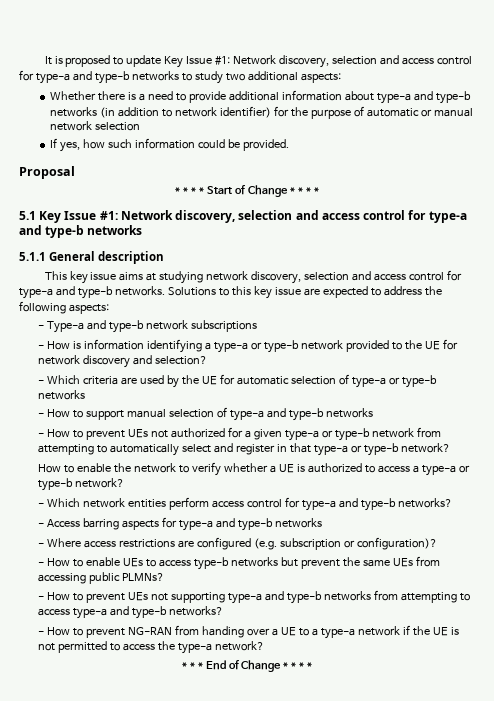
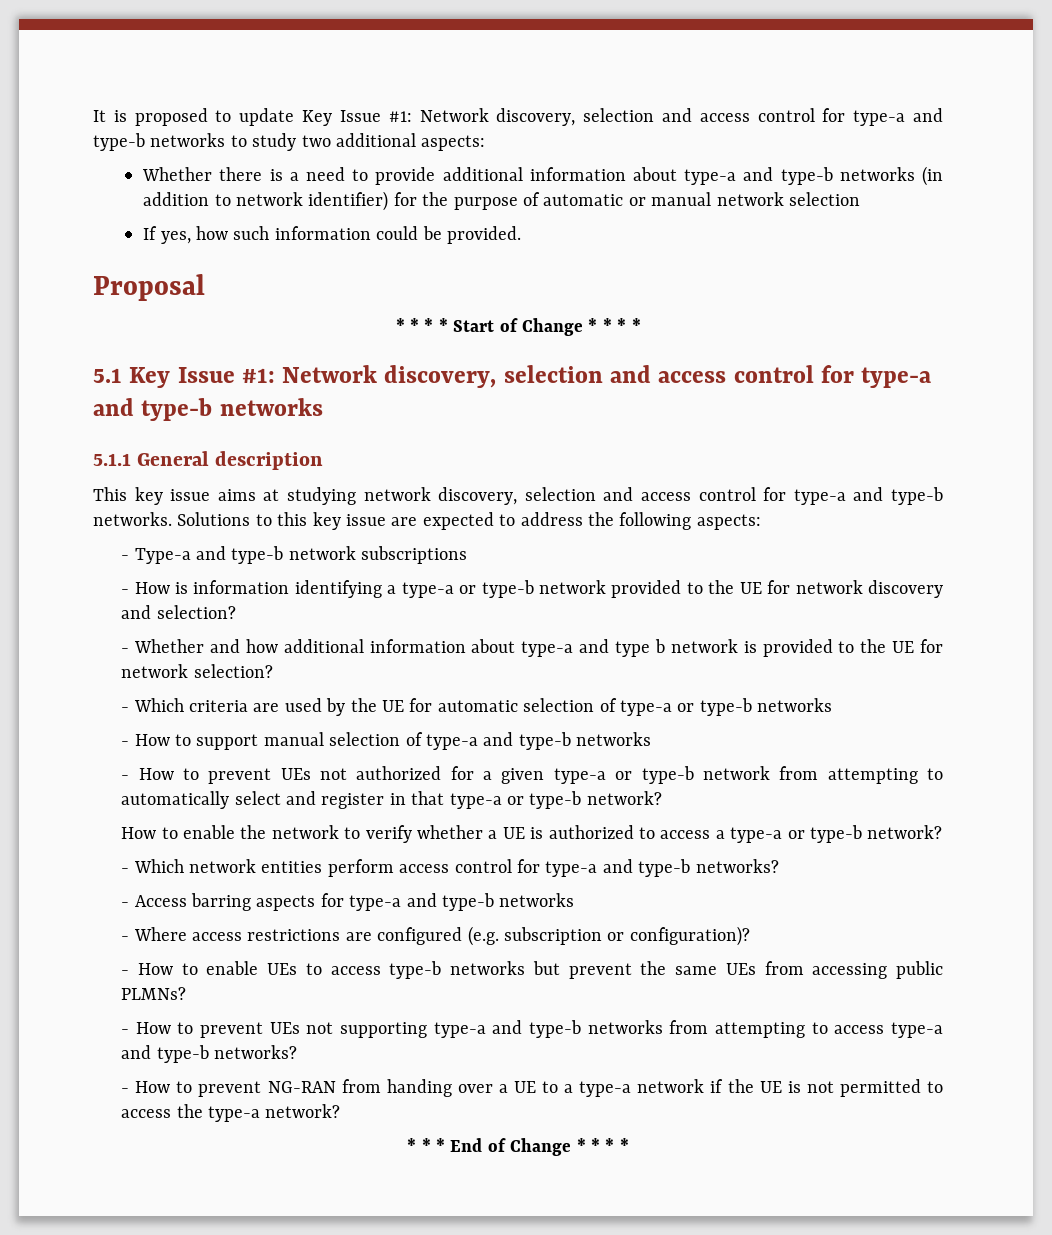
(208, 360) none -> [121,639,943,657] [121,664,273,678] // - Whether and how additional information about type-a and type b network is provided to the UE for network selection?

